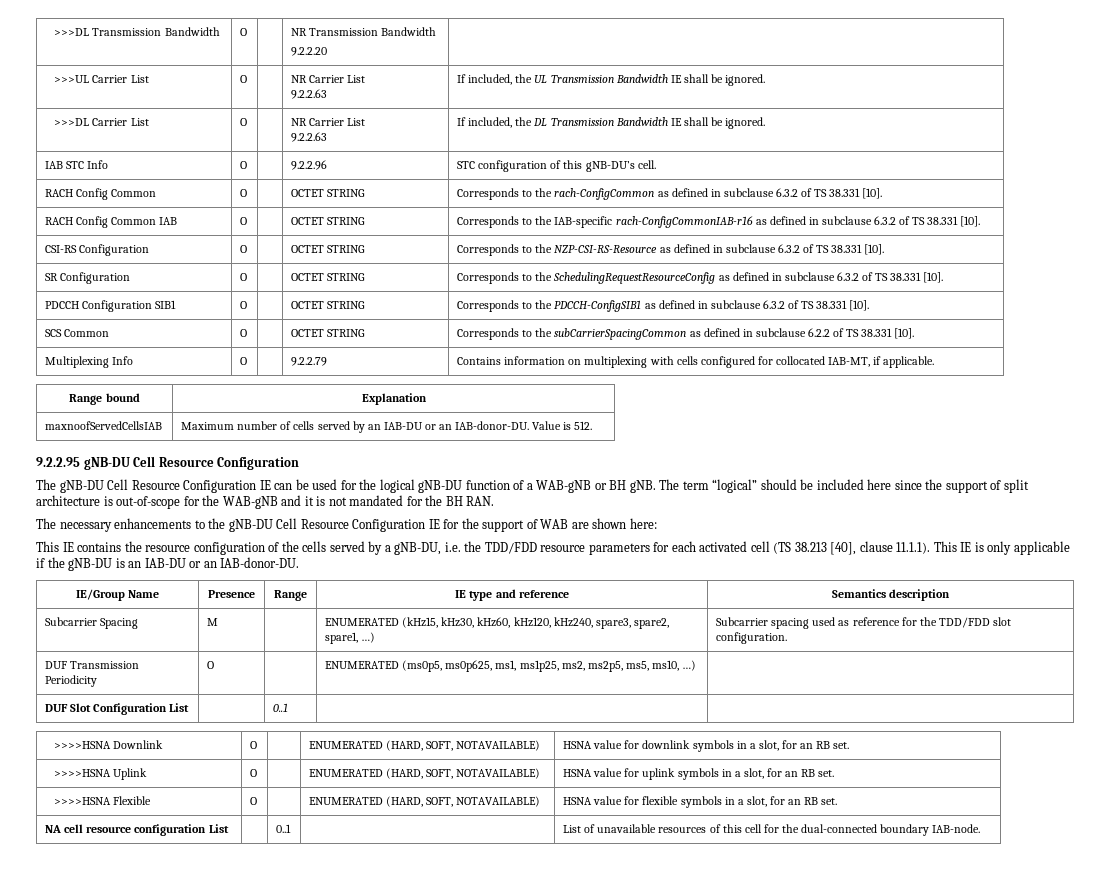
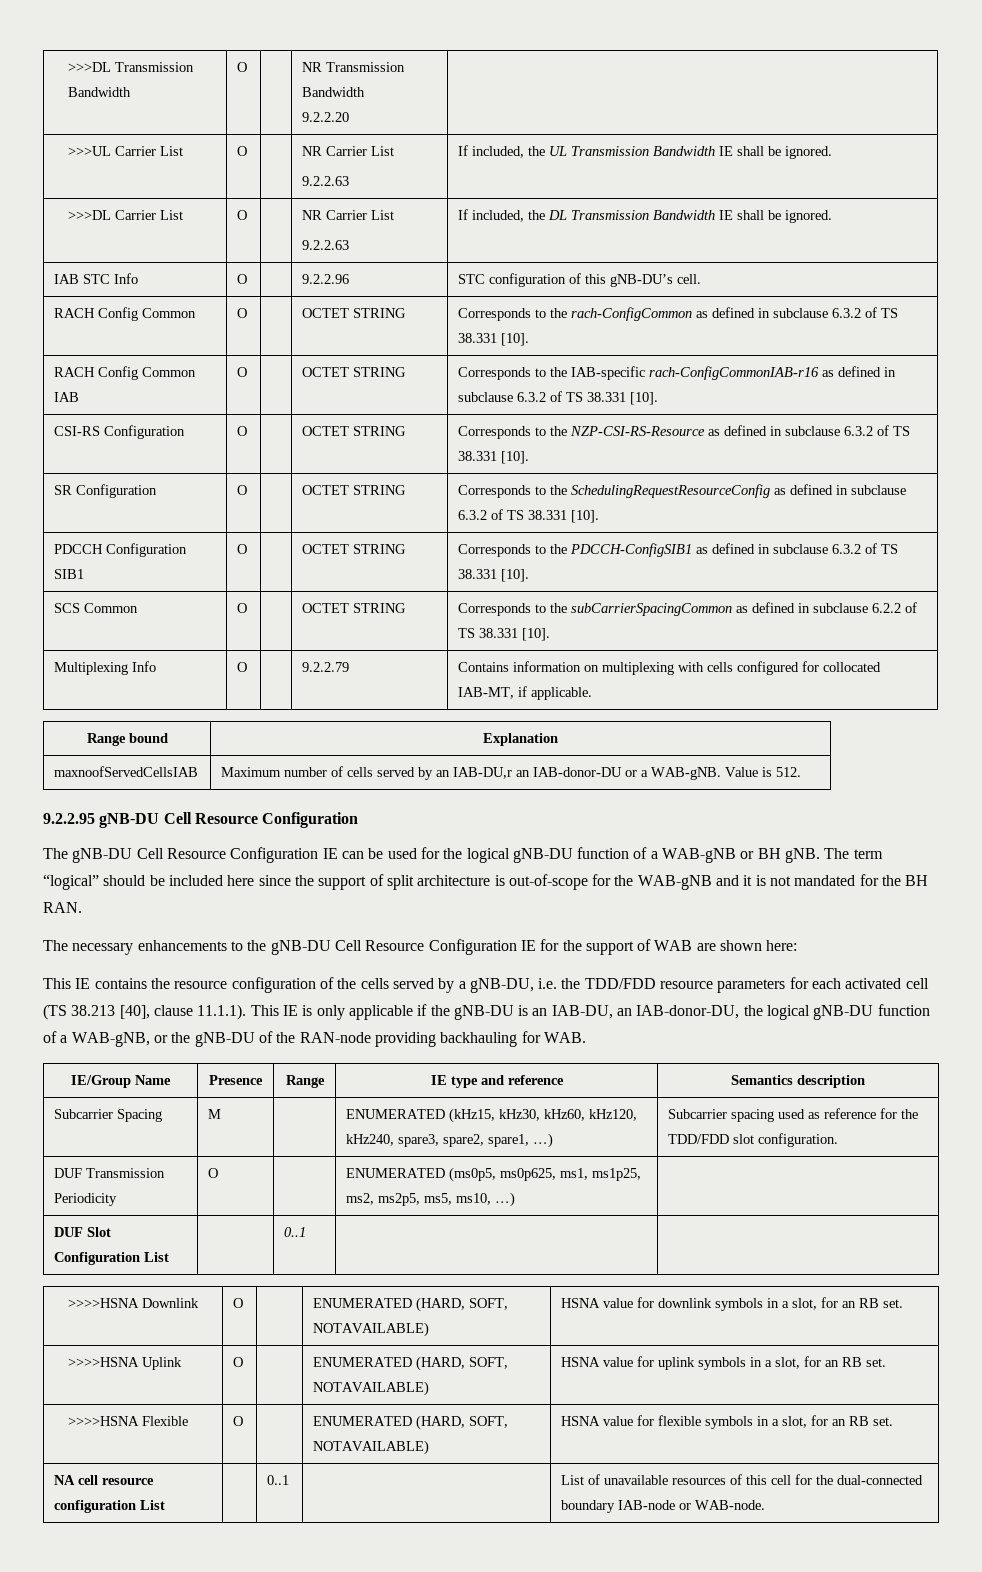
[383,421,530,430] IAB-DU or an IAB-donor-DU. -> [453,767,722,780] IAB-DU,r an IAB-donor-DU or a WAB-gNB.
[144,557,300,568] IAB-DU or an IAB-donor-DU. -> [551,1004,930,1020] [43,1031,586,1047] IAB-DU, an IAB-donor-DU, the logical gNB-DU function of a WAB-gNB, or the gNB-DU of the RAN-node providing backhauling for WAB.
[932,824,981,833] IAB-node. -> [618,1500,766,1510] IAB-node or WAB-node.

